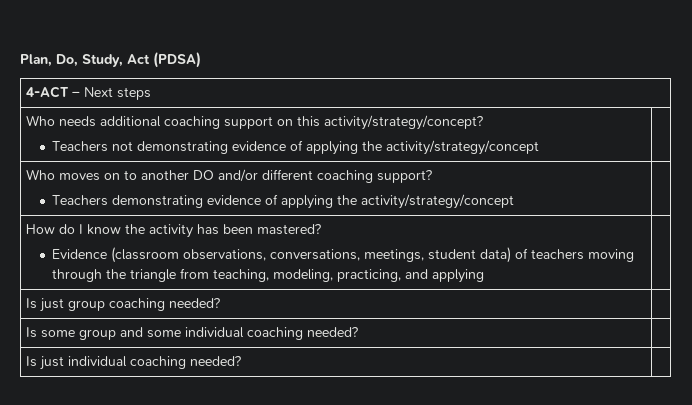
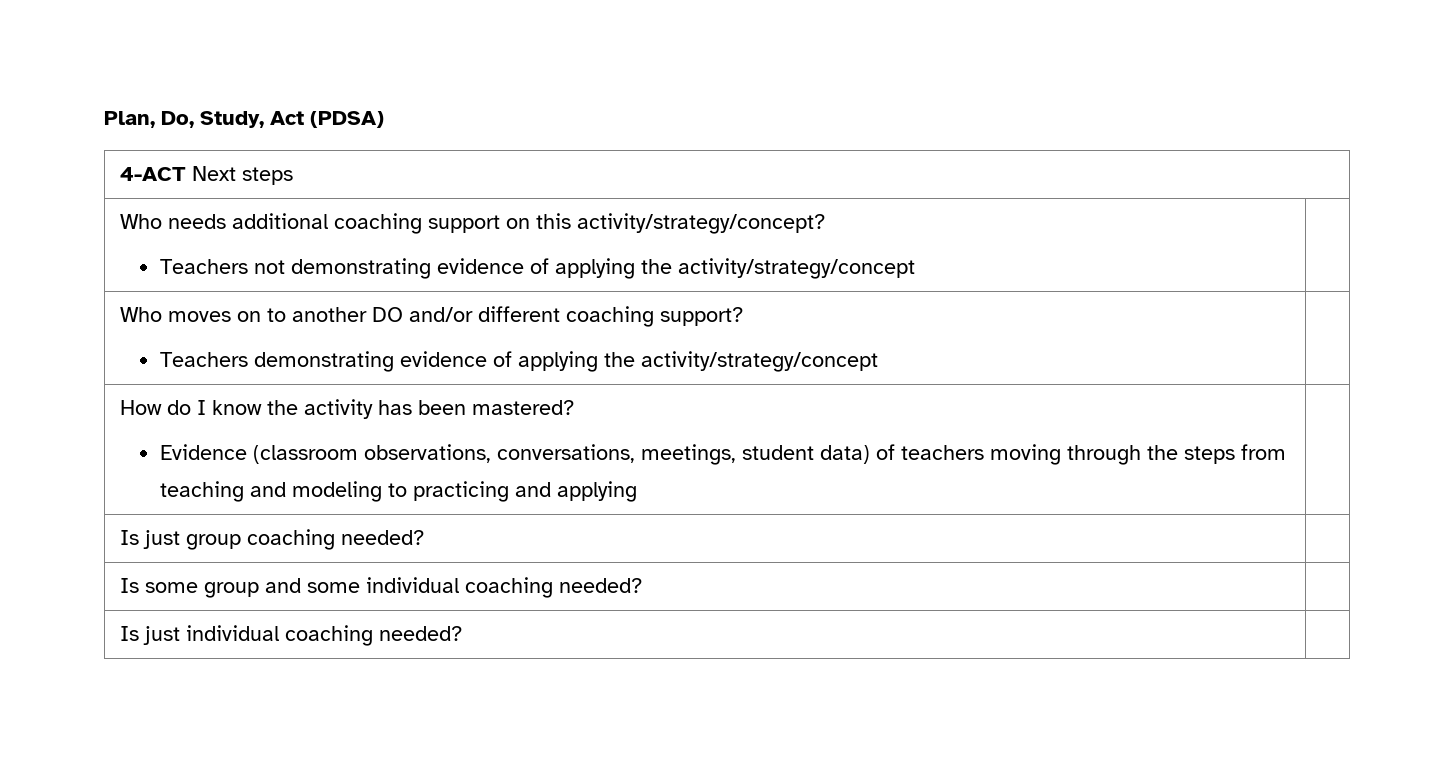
[72,91,81,97] – -> (187, 174) none
[130,268,402,282] triangle from teaching, modeling, practicing, -> [1183,444,1286,464] [159,481,509,502] steps from teaching and modeling to practicing

